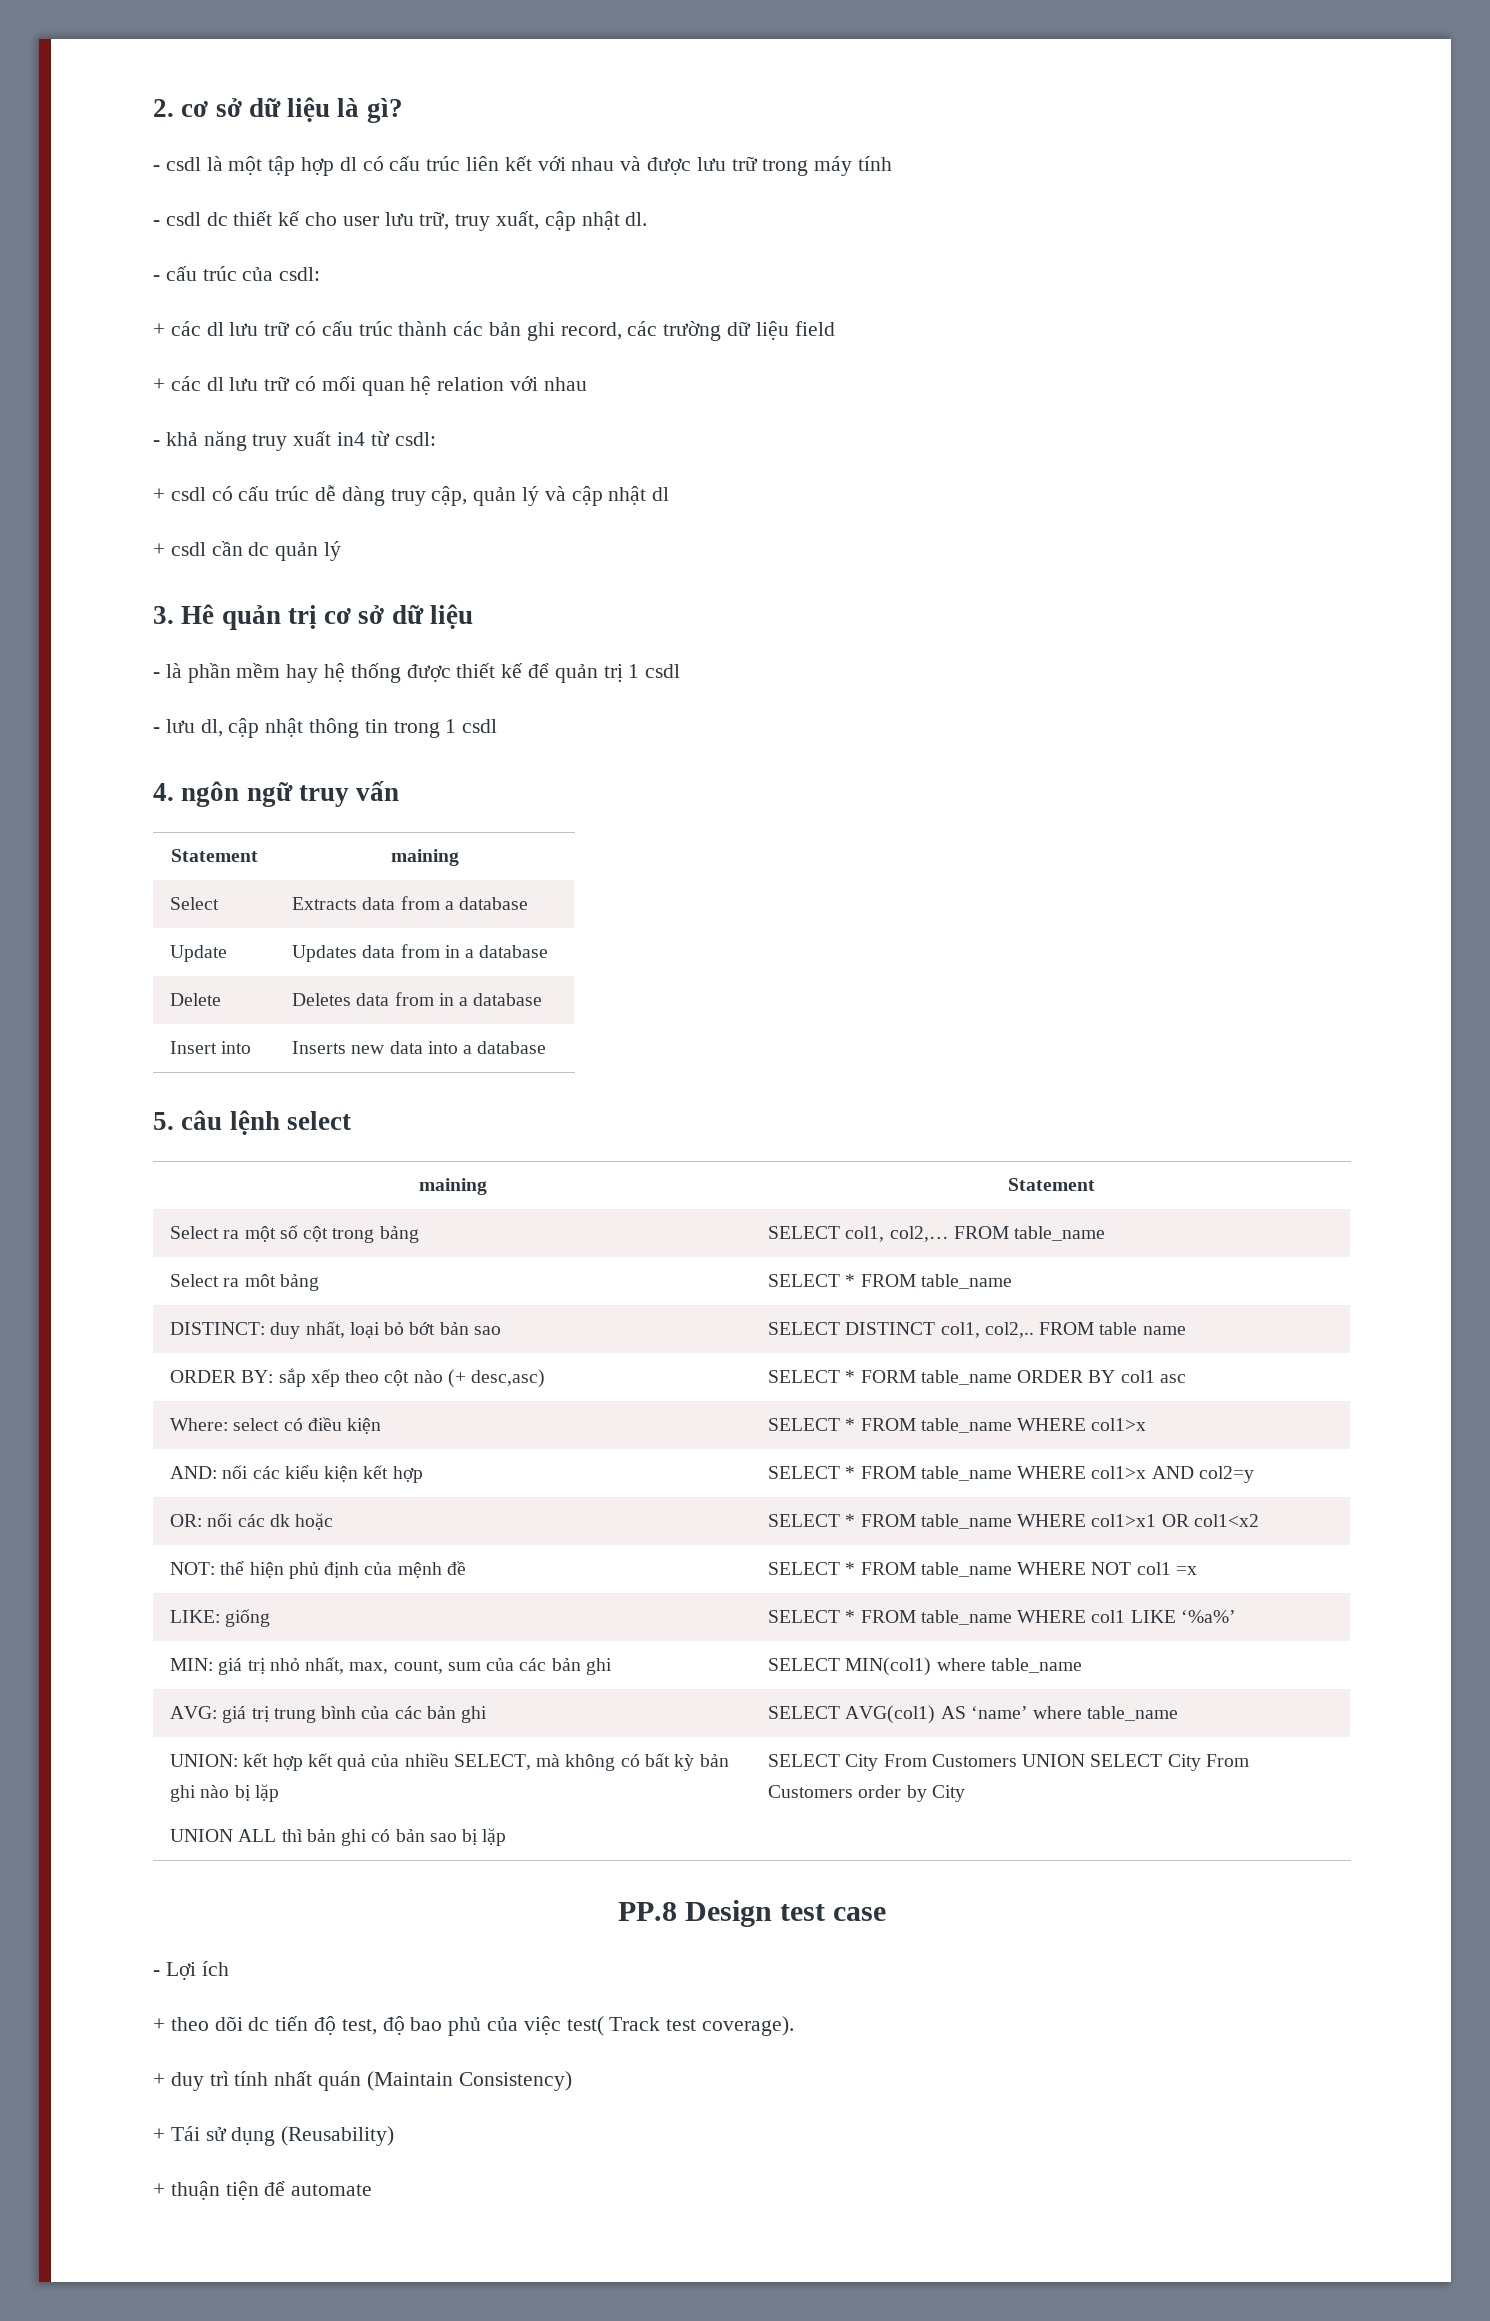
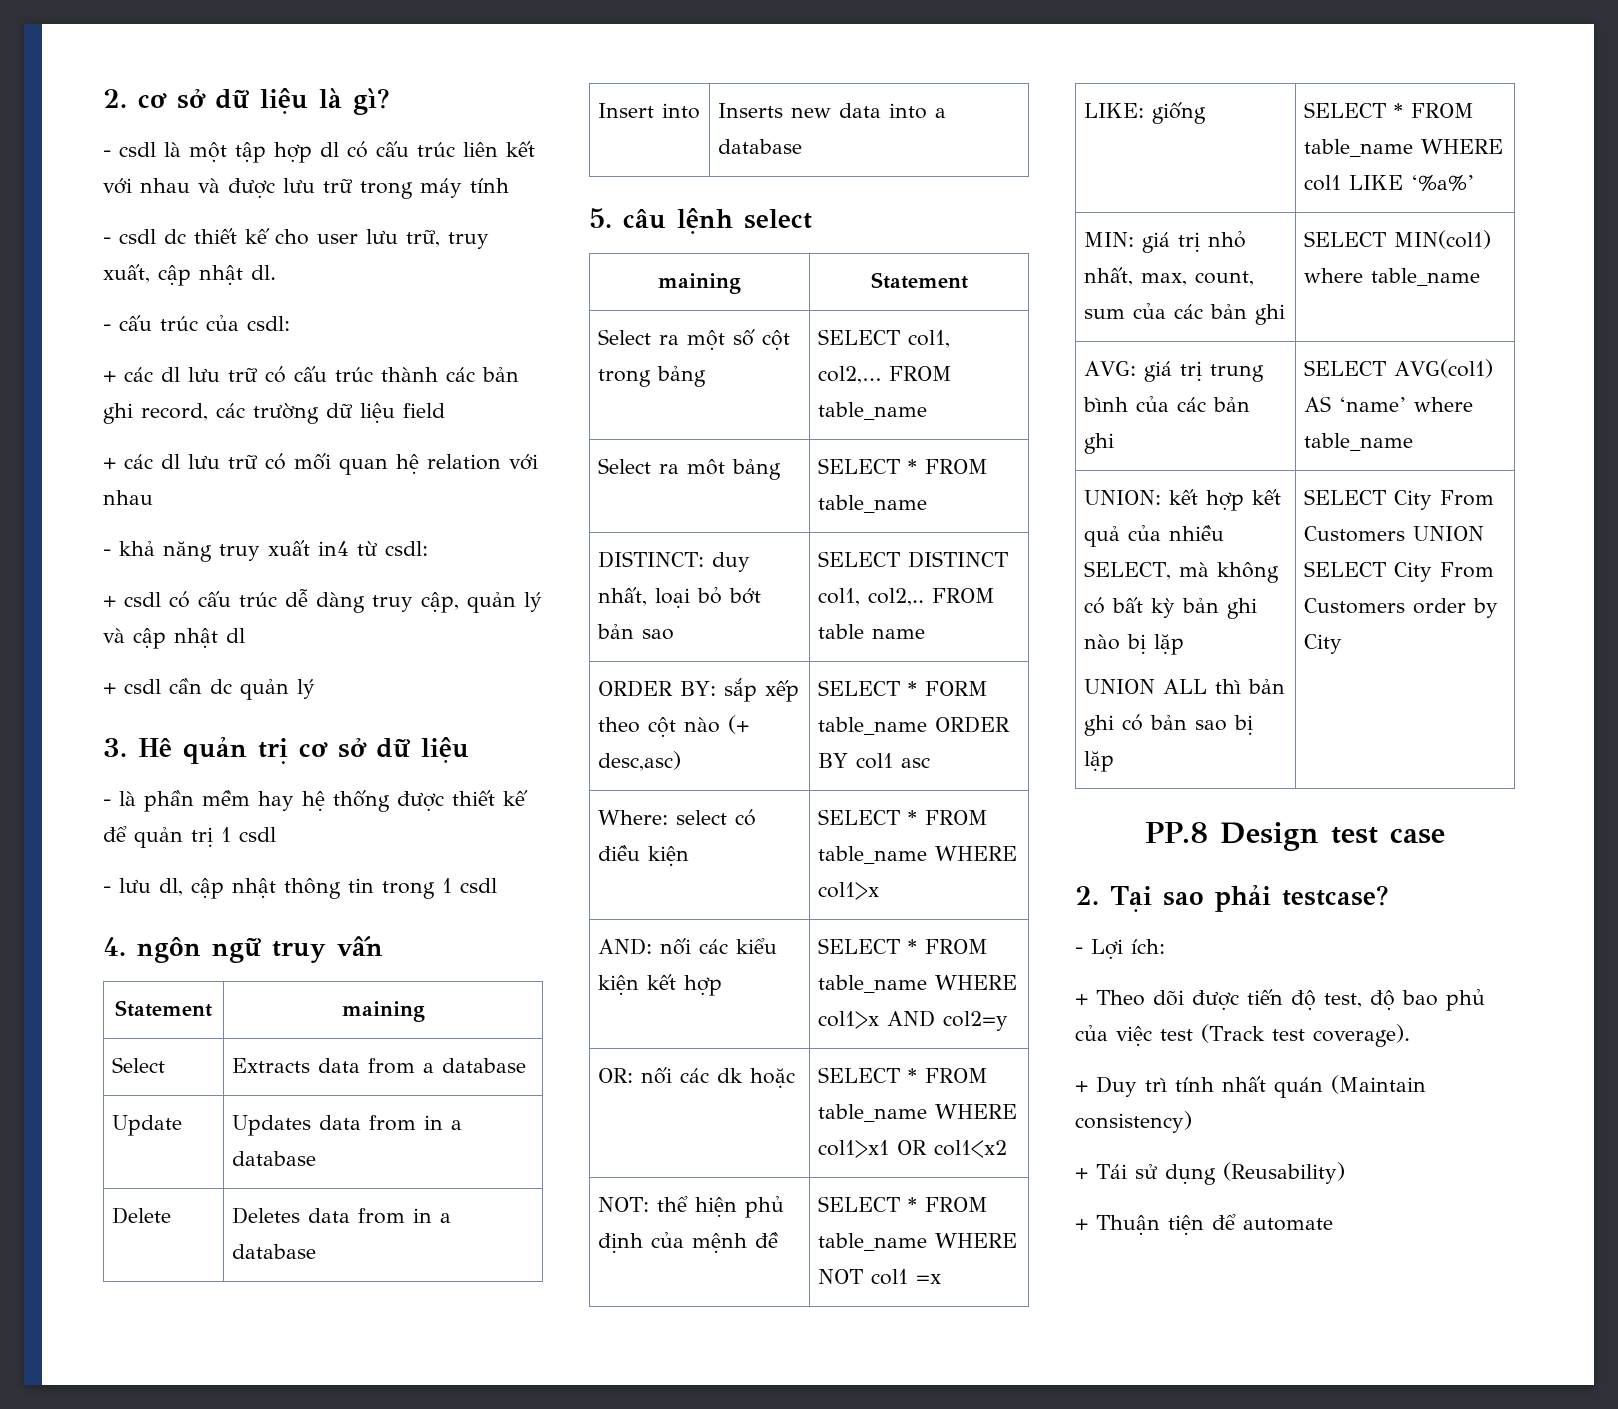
(887, 1914) none -> [1075,885,1389,912] // 2. Tại sao phải testcase?
[201,1961,229,1976] [153,2016,270,2031] ích // + theo dõi dc -> [1131,939,1165,954] [1075,990,1239,1010] ích: // + Theo dõi được
[566,2016,661,2036] test( Track -> [1160,1024,1265,1043] test (Track
[170,2072,204,2091] duy -> [1096,1076,1137,1097] Duy
[458,2071,572,2091] Consistency) -> [1075,1111,1192,1133] consistency)
[170,2181,220,2200] thuận -> [1096,1215,1160,1235] Thuận

